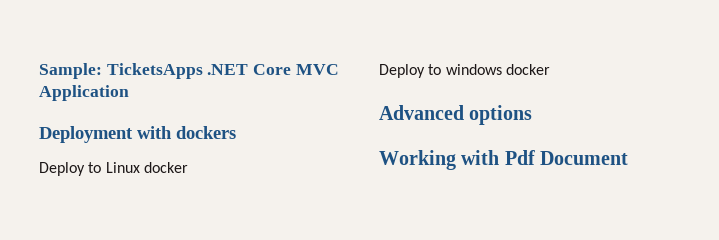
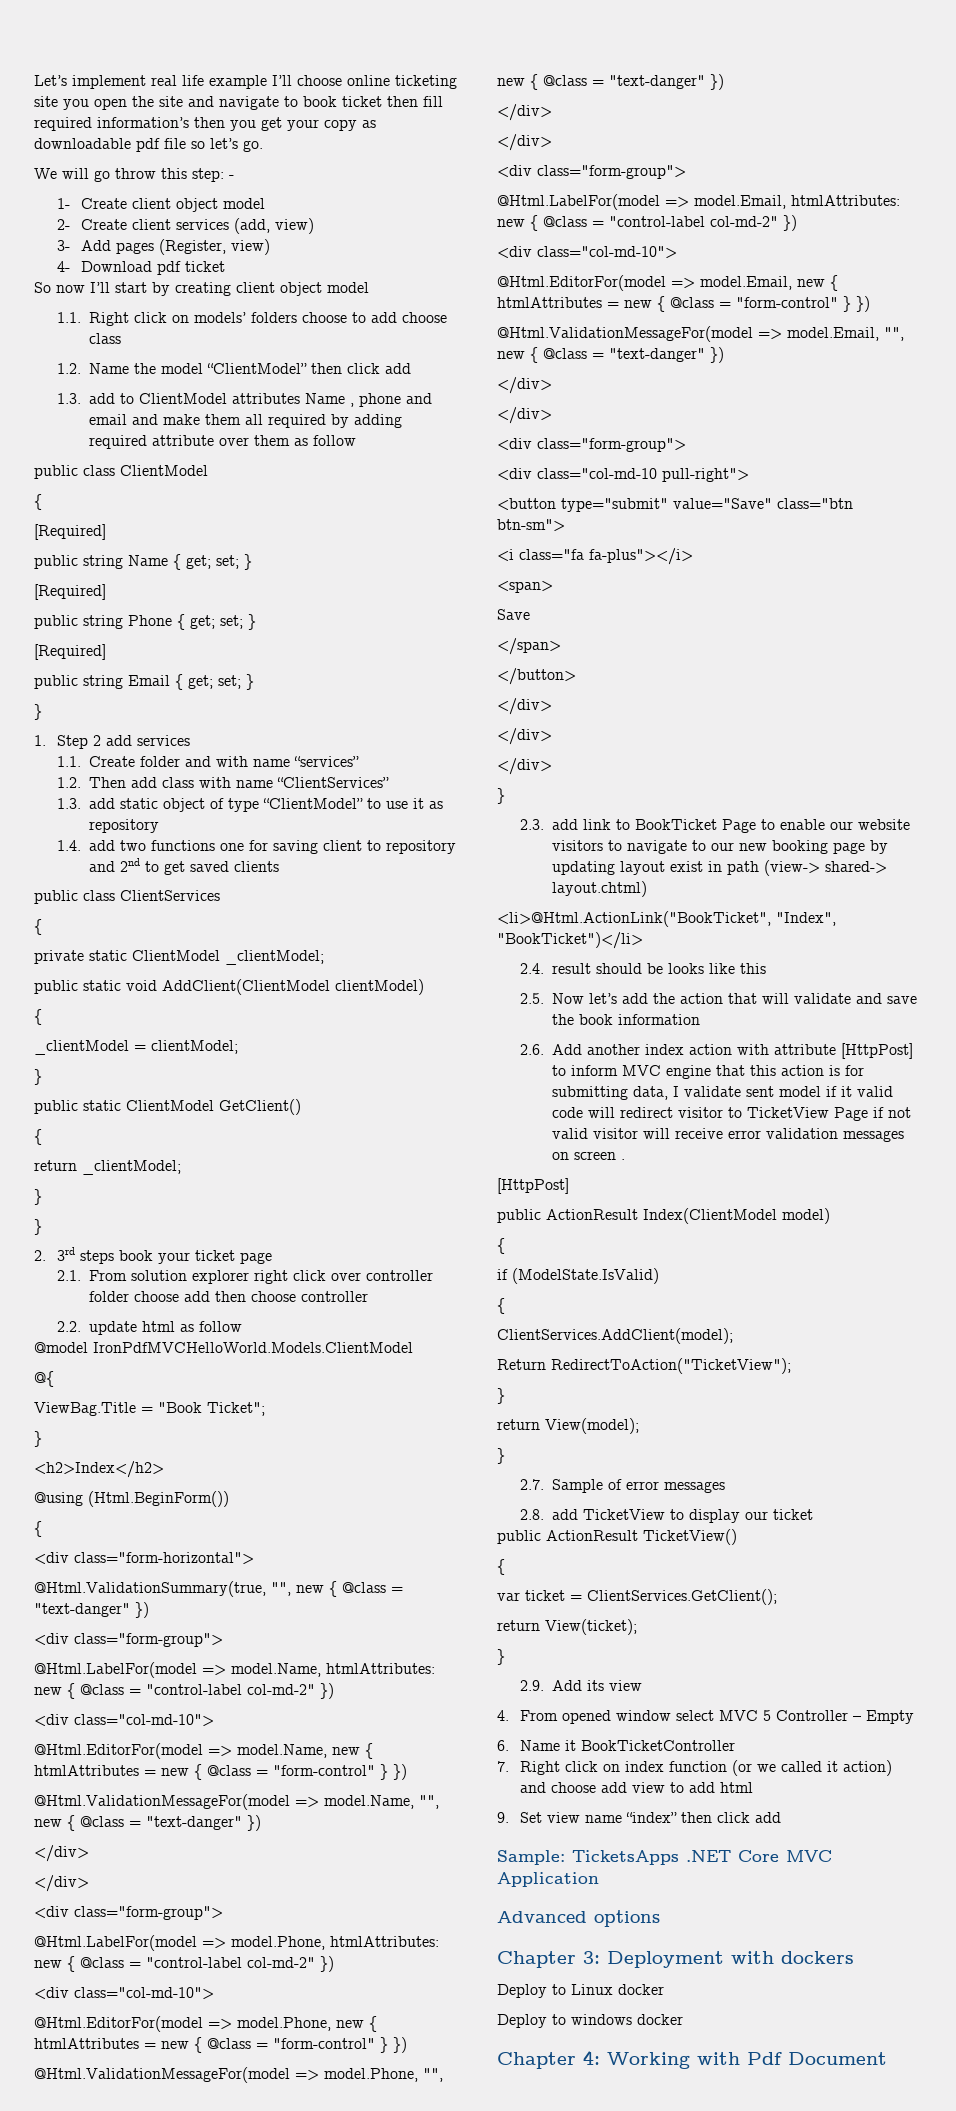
(39, 71) none -> [34,75,457,89] [34,96,443,110] [34,117,376,131] [34,138,263,152] [34,168,234,182] [57,198,265,212] [57,218,314,234] [57,239,270,255] [57,261,225,275] [34,282,369,296] [57,312,448,326] [89,333,122,344] [57,363,412,374] [57,393,433,407] [89,414,403,428] [89,435,357,449] [34,465,208,479] [34,494,42,510] [34,524,106,540] [34,554,252,570] [34,584,106,600] [34,614,256,630] [34,644,106,660] [34,674,254,690] [34,704,42,720] [34,735,191,749] [57,756,360,767] [57,777,390,788] [57,798,444,812] [89,819,160,833] [57,840,457,854] [89,858,280,875] [34,890,220,904] [34,919,42,935] [34,950,324,965] [34,979,424,995] [34,1009,42,1025] [34,1040,238,1055] [34,1069,42,1085] [34,1099,301,1115] [34,1129,42,1145] [34,1160,181,1175] [34,1189,42,1205] [34,1219,42,1235] [34,1247,273,1264] [57,1270,434,1284] [89,1291,369,1302] [57,1321,243,1335] [34,1342,413,1353] [34,1371,54,1387] [34,1402,265,1416] [34,1431,42,1447] [34,1461,164,1478] [34,1491,229,1507] [34,1521,42,1537] [34,1552,254,1565] [34,1581,403,1597] [34,1602,149,1618] [34,1633,223,1647] [34,1662,435,1678] [34,1683,334,1699] [34,1714,214,1727] [34,1743,373,1759] [34,1764,407,1780] [34,1794,439,1810] [34,1815,261,1831] [34,1845,89,1862] [34,1875,89,1892] [34,1906,223,1920] [34,1935,439,1951] [34,1956,334,1972] [34,1987,214,2000] [34,2016,377,2032] [34,2037,407,2053] [34,2067,443,2083] [497,74,724,90] [497,104,552,121] [497,134,552,151] [497,165,686,179] [497,194,900,210] [497,215,797,231] [497,246,677,259] [497,275,838,291] [497,296,870,312] [497,326,904,342] [497,347,724,363] [497,377,552,394] [497,407,552,424] [497,438,686,452] [497,468,749,482] [497,498,853,512] [497,519,565,532] [497,548,693,565] [497,580,553,593] [497,609,530,620] [497,638,561,655] [497,668,576,685] [497,698,552,715] [497,728,552,745] [497,758,552,775] [497,788,505,804] [520,819,911,833] [552,840,889,854] [552,860,888,876] [552,881,648,897] [497,911,836,927] [497,932,643,949] [520,963,767,974] [520,993,918,1004] [552,1014,701,1025] [520,1043,914,1059] [552,1065,865,1079] [552,1086,894,1100] [552,1107,912,1121] [552,1128,905,1142] [552,1151,626,1160] [497,1178,569,1194] [497,1208,830,1224] [497,1238,505,1254] [497,1268,659,1284] [497,1298,505,1314] [497,1328,733,1344] [497,1358,791,1374] [497,1388,505,1404] [497,1418,639,1434] [497,1448,505,1464] [520,1479,726,1493] [520,1509,814,1523] [497,1529,737,1545] [497,1559,505,1575] [497,1589,777,1605] [497,1619,637,1635] [497,1649,505,1665] [520,1680,643,1691] [497,1710,915,1724] [497,1740,736,1751] [497,1760,893,1776] [520,1782,754,1793] [497,1812,782,1823] Let’s implement real life example I’ll choose online ticketing site you open the site and navigate to book ticket then fill required information’s then you get your copy as downloadable pdf file so let’s go. // We will go throw this step: - // 1- Create client object model // 2- Create client services (add, view) // 3- Add pages (Register, view) // 4- Download pdf ticket // So now I’ll start by creating client object model // 1.1. Right click on models’ folders choose to add choose class // 1.2. Name the model “ClientModel” then click add // 1.3. add to ClientModel attributes Name , phone and email and make them all required by adding required attribute over them as follow // public class ClientModel // { // [Required] // public string Name { get; set; } // [Required] // public string Phone { get; set; } // [Required] // public string Email { get; set; } // } // 1. Step 2 add services // 1.1. Create folder and with name “services” // 1.2. Then add class with name “ClientServices” // 1.3. add static object of type “ClientModel” to use it as repository // 1.4. add two functions one for saving client to repository and 2nd to get saved clients // public class ClientServices // { // private static ClientModel _clientModel; // public static void AddClient(ClientModel clientModel) // { // _clientModel = clientModel; // } // public static ClientModel GetClient() // { // return _clientModel; // } // } // 2. 3rd steps book your ticket page // 2.1. From solution explorer right click over controller folder choose add then choose controller // 2.2. update html as follow // @model IronPdfMVCHelloWorld.Models.ClientModel // @{ // ViewBag.Title = "Book Ticket"; // } // <h2>Index</h2> // @using (Html.BeginForm()) // { // <div class="form-horizontal"> // @Html.ValidationSummary(true, "", new { @class = "text-danger" }) // <div class="form-group"> // @Html.LabelFor(model => model.Name, htmlAttributes: new { @class = "control-label col-md-2" }) // <div class="col-md-10"> // @Html.EditorFor(model => model.Name, new { htmlAttributes = new { @class = "form-control" } }) // @Html.ValidationMessageFor(model => model.Name, "", new { @class = "text-danger" }) // </div> // </div> // <div class="form-group"> // @Html.LabelFor(model => model.Phone, htmlAttributes: new { @class = "control-label col-md-2" }) // <div class="col-md-10"> // @Html.EditorFor(model => model.Phone, new { htmlAttributes = new { @class = "form-control" } }) // @Html.ValidationMessageFor(model => model.Phone, "", new { @class = "text-danger" }) // </div> // </div> // <div class="form-group"> // @Html.LabelFor(model => model.Email, htmlAttributes: new { @class = "control-label col-md-2" }) // <div class="col-md-10"> // @Html.EditorFor(model => model.Email, new { htmlAttributes = new { @class = "form-control" } }) // @Html.ValidationMessageFor(model => model.Email, "", new { @class = "text-danger" }) // </div> // </div> // <div class="form-group"> // <div class="col-md-10 pull-right"> // <button type="submit" value="Save" class="btn btn-sm"> // <i class="fa fa-plus"></i> // <span> // Save // </span> // </button> // </div> // </div> // </div> // } // 2.3. add link to BookTicket Page to enable our website visitors to navigate to our new booking page by updating layout exist in path (view-> shared-> layout.chtml) // <li>@Html.ActionLink("BookTicket", "Index", "BookTicket")</li> // 2.4. result should be looks like this // 2.5. Now let’s add the action that will validate and save the book information // 2.6. Add another index action with attribute [HttpPost] to inform MVC engine that this action is for submitting data, I validate sent model if it valid code will redirect visitor to TicketView Page if not valid visitor will receive error validation messages on screen . // [HttpPost] // public ActionResult Index(ClientModel model) // { // if (ModelState.IsValid) // { // ClientServices.AddClient(model); // Return RedirectToAction("TicketView"); // } // return View(model); // } // 2.7. Sample of error messages // 2.8. add TicketView to display our ticket // public ActionResult TicketView() // { // var ticket = ClientServices.GetClient(); // return View(ticket); // } // 2.9. Add its view // 4. From opened window select MVC 5 Controller – Empty // 6. Name it BookTicketController // 7. Right click on index function (or we called it action) and choose add view to add html // 9. Set view name “index” then click add //
(129, 93) none -> [497,1910,660,1927] [497,1951,600,1968] Advanced options // Chapter 3:
[379,105,533,125] Advanced options // -> [497,2050,600,2069] Chapter 4:

